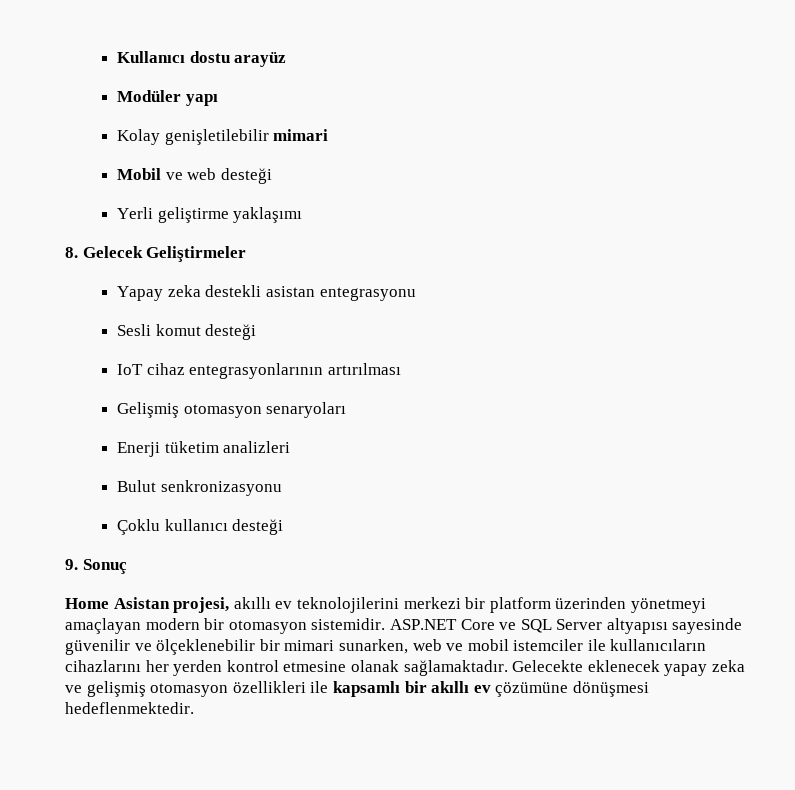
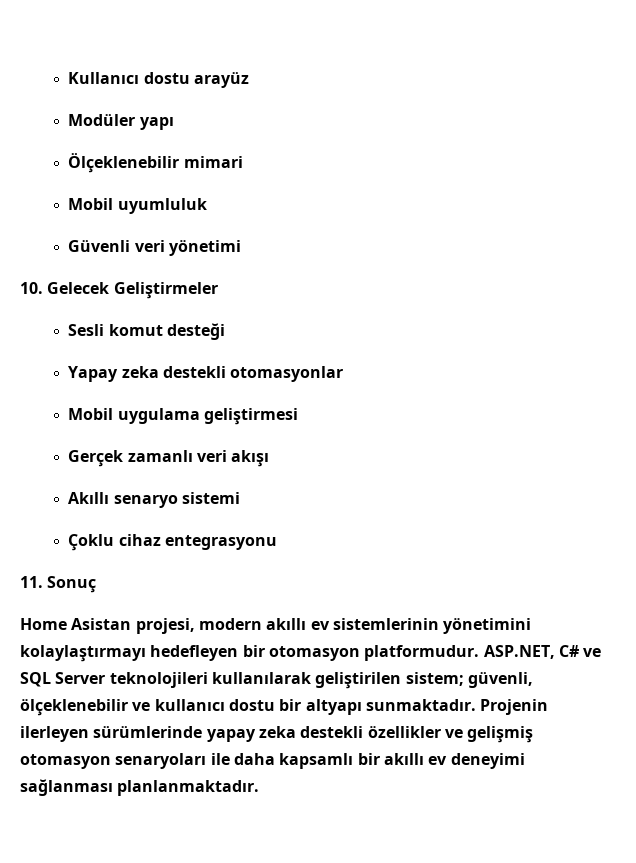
[117,129,269,145] Kolay genişletilebilir -> [68,153,180,173] Ölçeklenebilir
[165,168,272,184] [117,207,303,223] [65,246,247,262] [117,285,416,301] [117,324,257,340] [117,363,401,379] [117,402,347,418] [117,441,291,457] [117,480,282,496] [117,519,284,535] [65,559,78,570] ve web desteği // Yerli geliştirme yaklaşımı // 8. Gelecek Geliştirmeler // Yapay zeka destekli asistan entegrasyonu // Sesli komut desteği // IoT cihaz entegrasyonlarının artırılması // Gelişmiş otomasyon senaryoları // Enerji tüketim analizleri // Bulut senkronizasyonu // Çoklu kullanıcı desteği // 9. -> [117,198,207,214] [68,240,241,256] [20,282,218,299] [68,323,225,340] [68,366,344,382] [68,408,298,425] [68,450,270,467] [68,492,240,508] [68,534,277,551] [20,576,43,588] uyumluluk // Güvenli veri yönetimi // 10. Gelecek Geliştirmeler // Sesli komut desteği // Yapay zeka destekli otomasyonlar // Mobil uygulama geliştirmesi // Gerçek zamanlı veri akışı // Akıllı senaryo sistemi // Çoklu cihaz entegrasyonu // 11.
[233,597,706,613] [65,618,743,634] [65,639,707,655] [65,660,745,676] [65,681,329,697] akıllı ev teknolojilerini merkezi bir platform üzerinden yönetmeyi amaçlayan modern bir otomasyon sistemidir. ASP.NET Core ve SQL Server altyapısı sayesinde güvenilir ve ölçeklenebilir bir mimari sunarken, web ve mobil istemciler ile kullanıcıların cihazlarını her yerden kontrol etmesine olanak sağlamaktadır. Gelecekte eklenecek yapay zeka ve gelişmiş otomasyon özellikleri ile -> [198,618,532,634] [20,645,602,662] [20,672,533,689] [20,699,549,716] [20,726,534,743] [20,753,275,769] modern akıllı ev sistemlerinin yönetimini kolaylaştırmayı hedefleyen bir otomasyon platformudur. ASP.NET, C# ve SQL Server teknolojileri kullanılarak geliştirilen sistem; güvenli, ölçeklenebilir ve kullanıcı dostu bir altyapı sunmaktadır. Projenin ilerleyen sürümlerinde yapay zeka destekli özellikler ve gelişmiş otomasyon senaryoları ile daha
[495,681,649,697] [65,702,194,714] çözümüne dönüşmesi hedeflenmektedir. -> [450,753,525,769] [20,779,260,796] deneyimi sağlanması planlanmaktadır.

